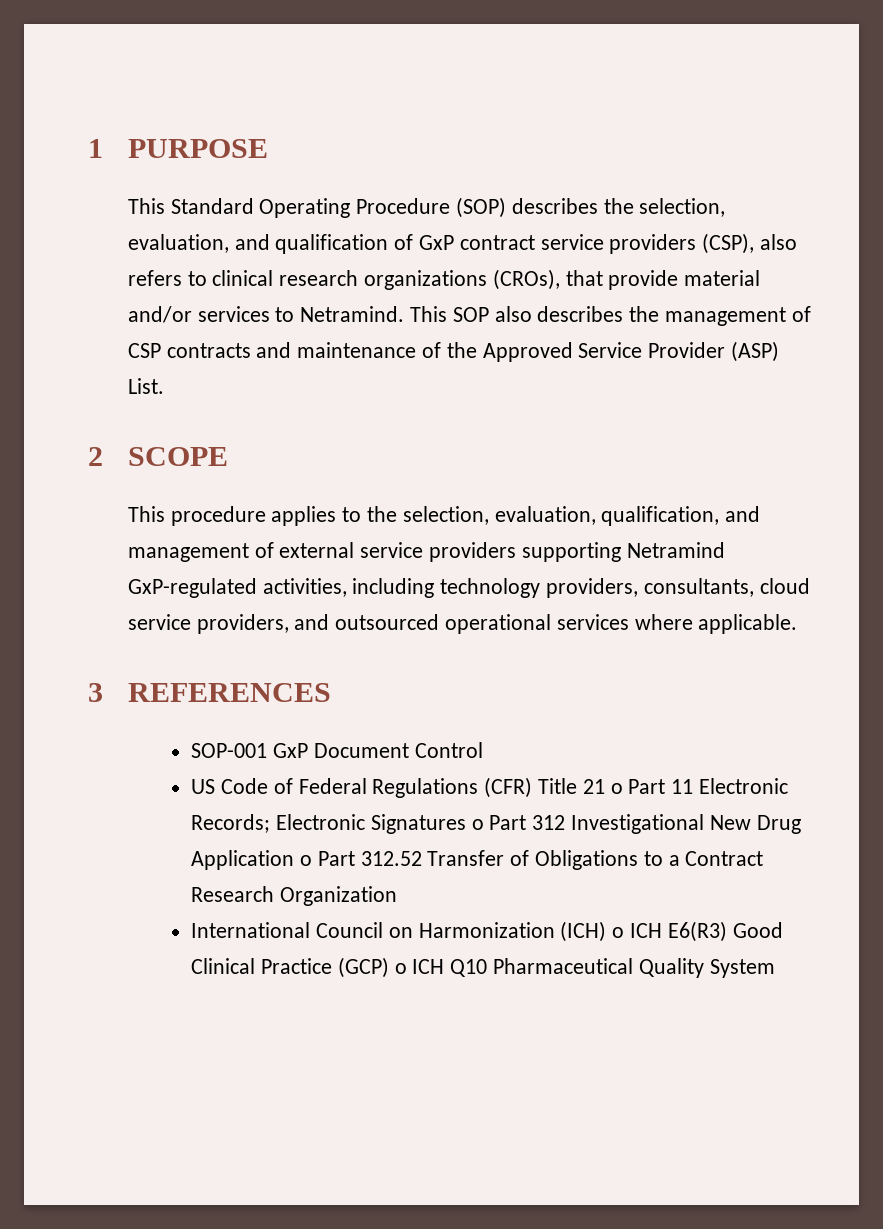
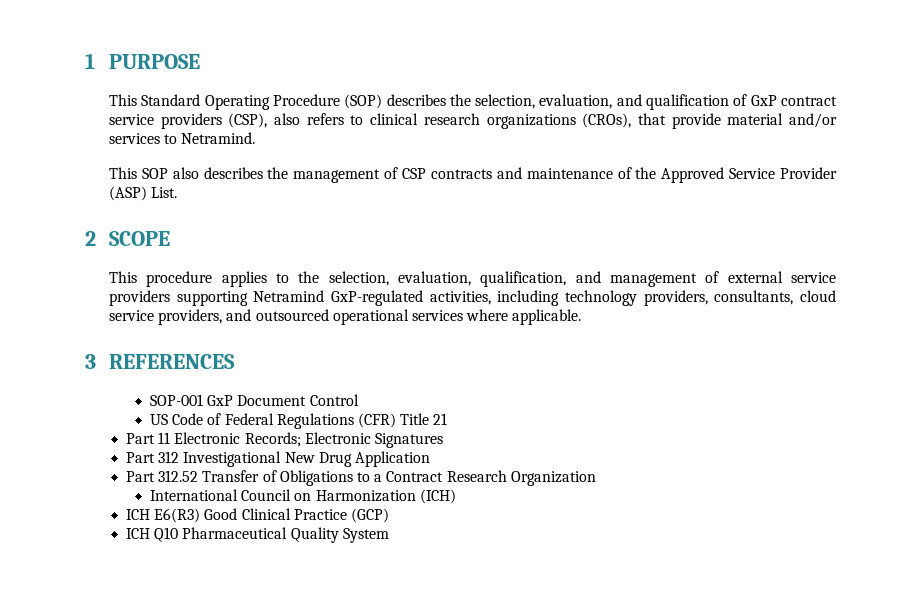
(405, 314) none -> (256, 138) //
[610,783,623,794] o -> (448, 419) //
[471,819,484,830] o -> (443, 440) //
[299,855,312,866] o -> (430, 459) //
[612,927,625,938] o -> (456, 496) //
[394,963,407,974] o -> (389, 515) //

